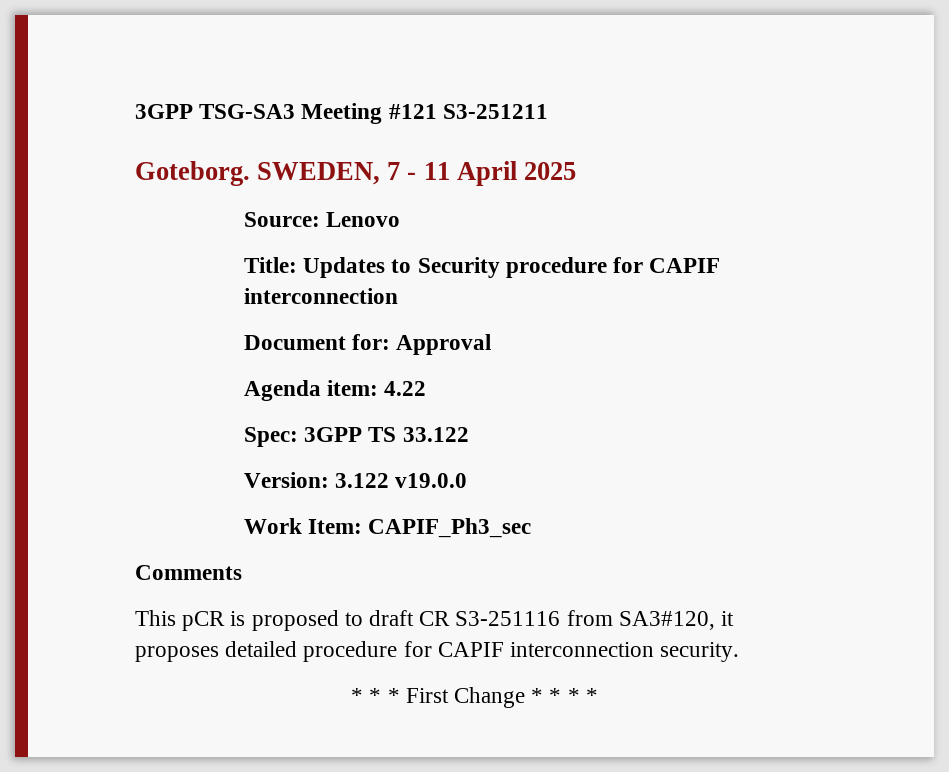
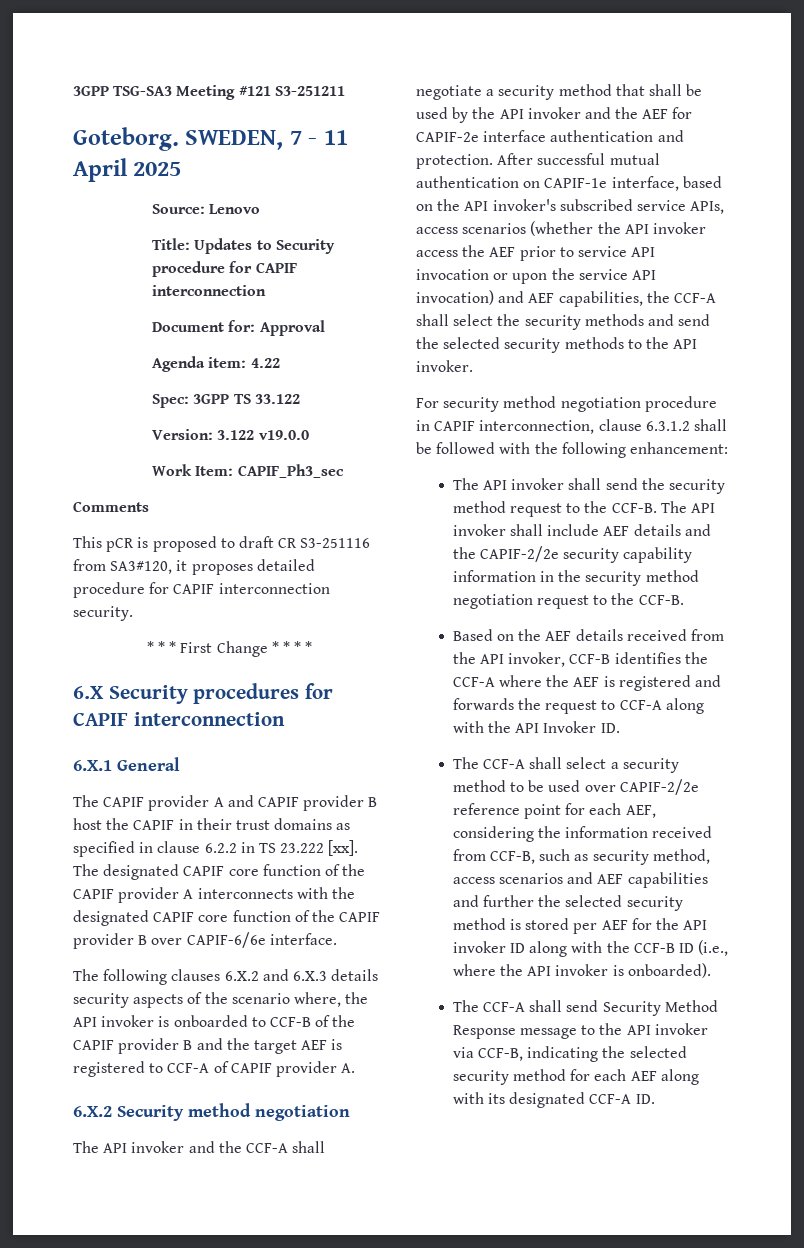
(598, 695) none -> [73,683,334,704] [73,712,285,726] [73,757,180,771] [73,795,378,811] [73,818,351,830] [73,840,359,857] [73,864,366,880] [73,887,355,903] [73,910,381,926] [73,932,337,949] [73,969,379,985] [73,992,369,1008] [73,1015,356,1027] [73,1038,343,1054] [73,1061,356,1077] [73,1103,350,1121] [73,1141,326,1153] [416,84,703,100] [416,107,693,123] [416,130,684,142] [416,153,660,169] [416,176,722,191] [416,199,725,214] [416,221,706,236] [416,245,656,261] [416,268,656,284] [416,290,716,307] [416,314,711,330] [416,337,698,353] [416,360,473,372] [416,396,717,412] [416,419,727,434] [416,442,728,458] [452,478,725,494] [452,501,715,517] [452,524,711,536] [452,546,693,563] [452,570,699,586] [452,593,684,609] [452,629,724,641] [452,652,708,667] [452,675,721,691] [452,698,704,714] [452,721,620,733] [452,757,679,773] [452,779,699,795] [452,803,656,819] [452,826,713,842] [452,849,710,865] [452,872,708,888] [452,895,683,911] [452,918,708,934] [452,940,729,957] [452,963,711,978] [452,1000,718,1016] [452,1023,708,1039] [452,1046,687,1062] [452,1069,699,1085] [452,1092,655,1108] // 6.X Security procedures for CAPIF interconnection // 6.X.1 General // The CAPIF provider A and CAPIF provider B host the CAPIF in their trust domains as specified in clause 6.2.2 in TS 23.222 [xx]. The designated CAPIF core function of the CAPIF provider A interconnects with the designated CAPIF core function of the CAPIF provider B over CAPIF-6/6e interface. // The following clauses 6.X.2 and 6.X.3 details security aspects of the scenario where, the API invoker is onboarded to CCF-B of the CAPIF provider B and the target AEF is registered to CCF-A of CAPIF provider A. // 6.X.2 Security method negotiation // The API invoker and the CCF-A shall negotiate a security method that shall be used by the API invoker and the AEF for CAPIF-2e interface authentication and protection. After successful mutual authentication on CAPIF-1e interface, based on the API invoker's subscribed service APIs, access scenarios (whether the API invoker access the AEF prior to service API invocation or upon the service API invocation) and AEF capabilities, the CCF-A shall select the security methods and send the selected security methods to the API invoker. // For security method negotiation procedure in CAPIF interconnection, clause 6.3.1.2 shall be followed with the following enhancement: // The API invoker shall send the security method request to the CCF-B. The API invoker shall include AEF details and the CAPIF-2/2e security capability information in the security method negotiation request to the CCF-B. // Based on the AEF details received from the API invoker, CCF-B identifies the CCF-A where the AEF is registered and forwards the request to CCF-A along with the API Invoker ID. // The CCF-A shall select a security method to be used over CAPIF-2/2e reference point for each AEF, considering the information received from CCF-B, such as security method, access scenarios and AEF capabilities and further the selected security method is stored per AEF for the API invoker ID along with the CCF-B ID (i.e., where the API invoker is onboarded). // The CCF-A shall send Security Method Response message to the API invoker via CCF-B, indicating the selected security method for each AEF along with its designated CCF-A ID.

